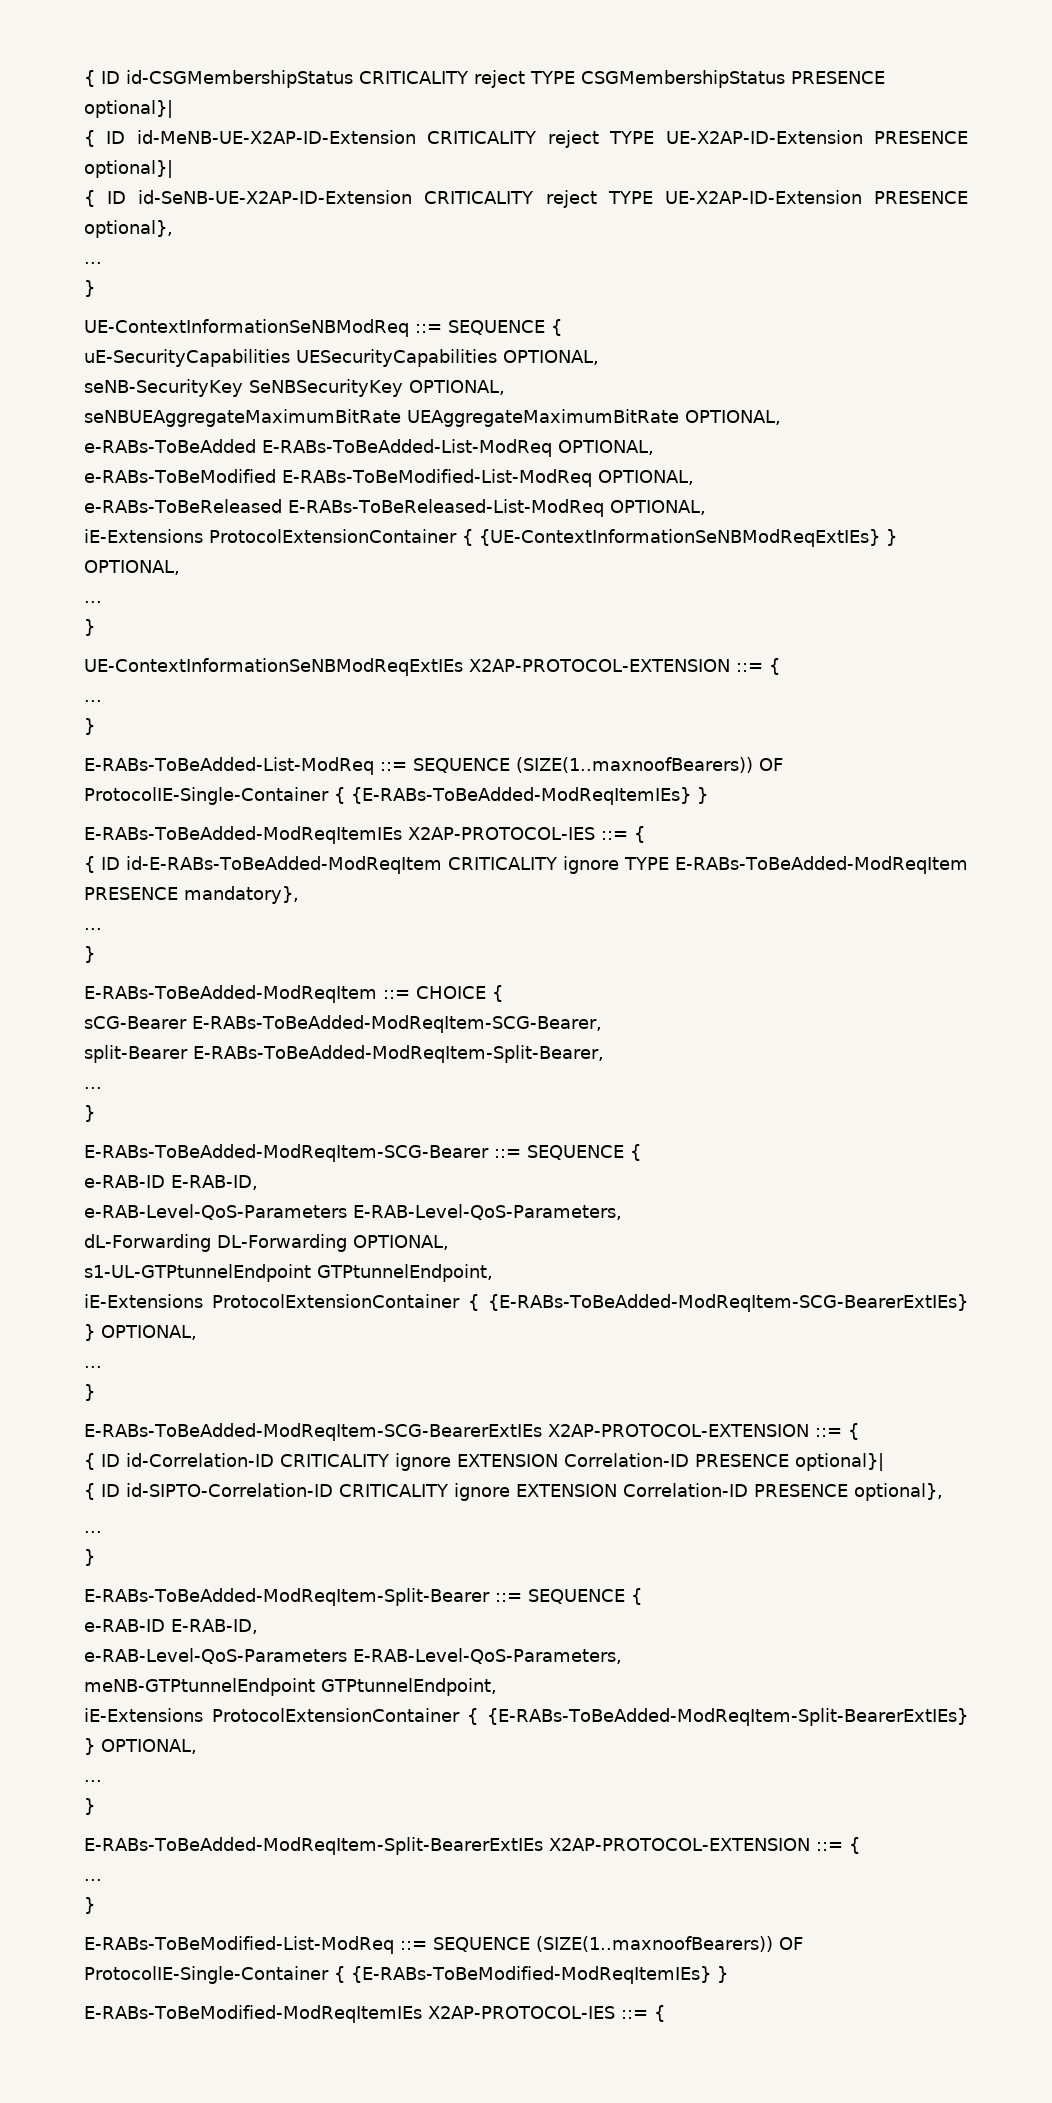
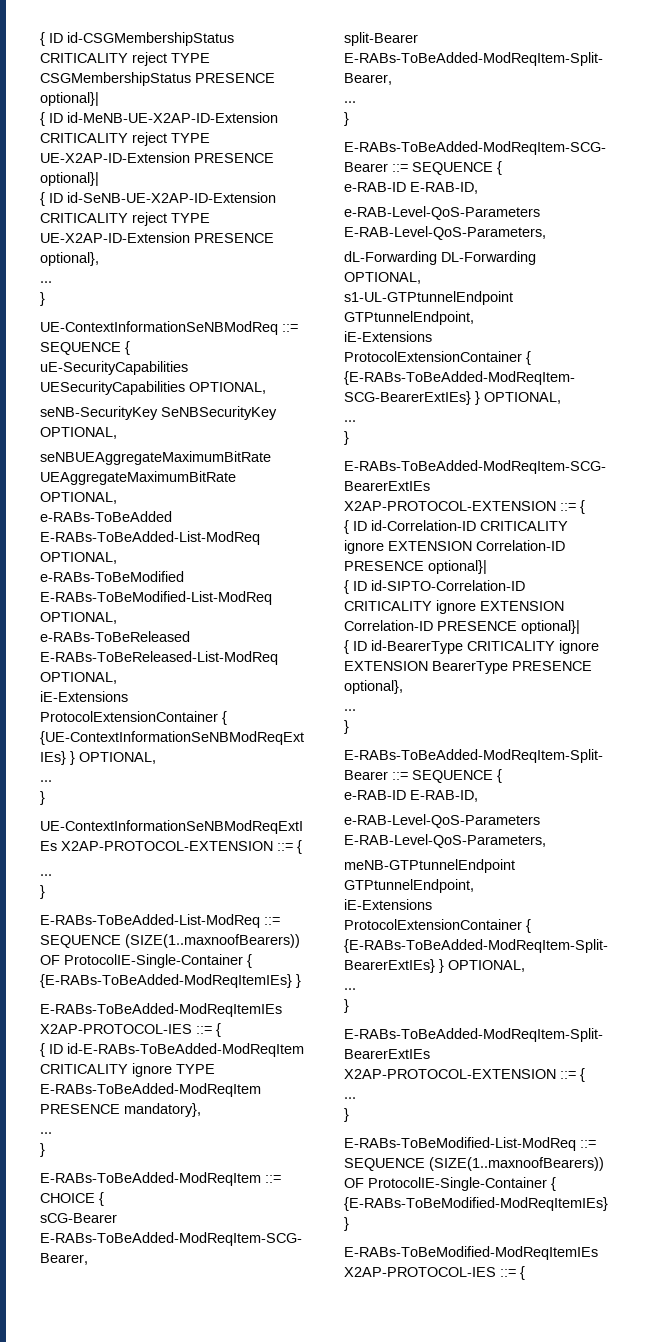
(848, 1490) none -> [521,620,580,634] [344,640,599,654] [344,661,592,674] optional}| // { ID id-BearerType CRITICALITY ignore EXTENSION BearerType PRESENCE

